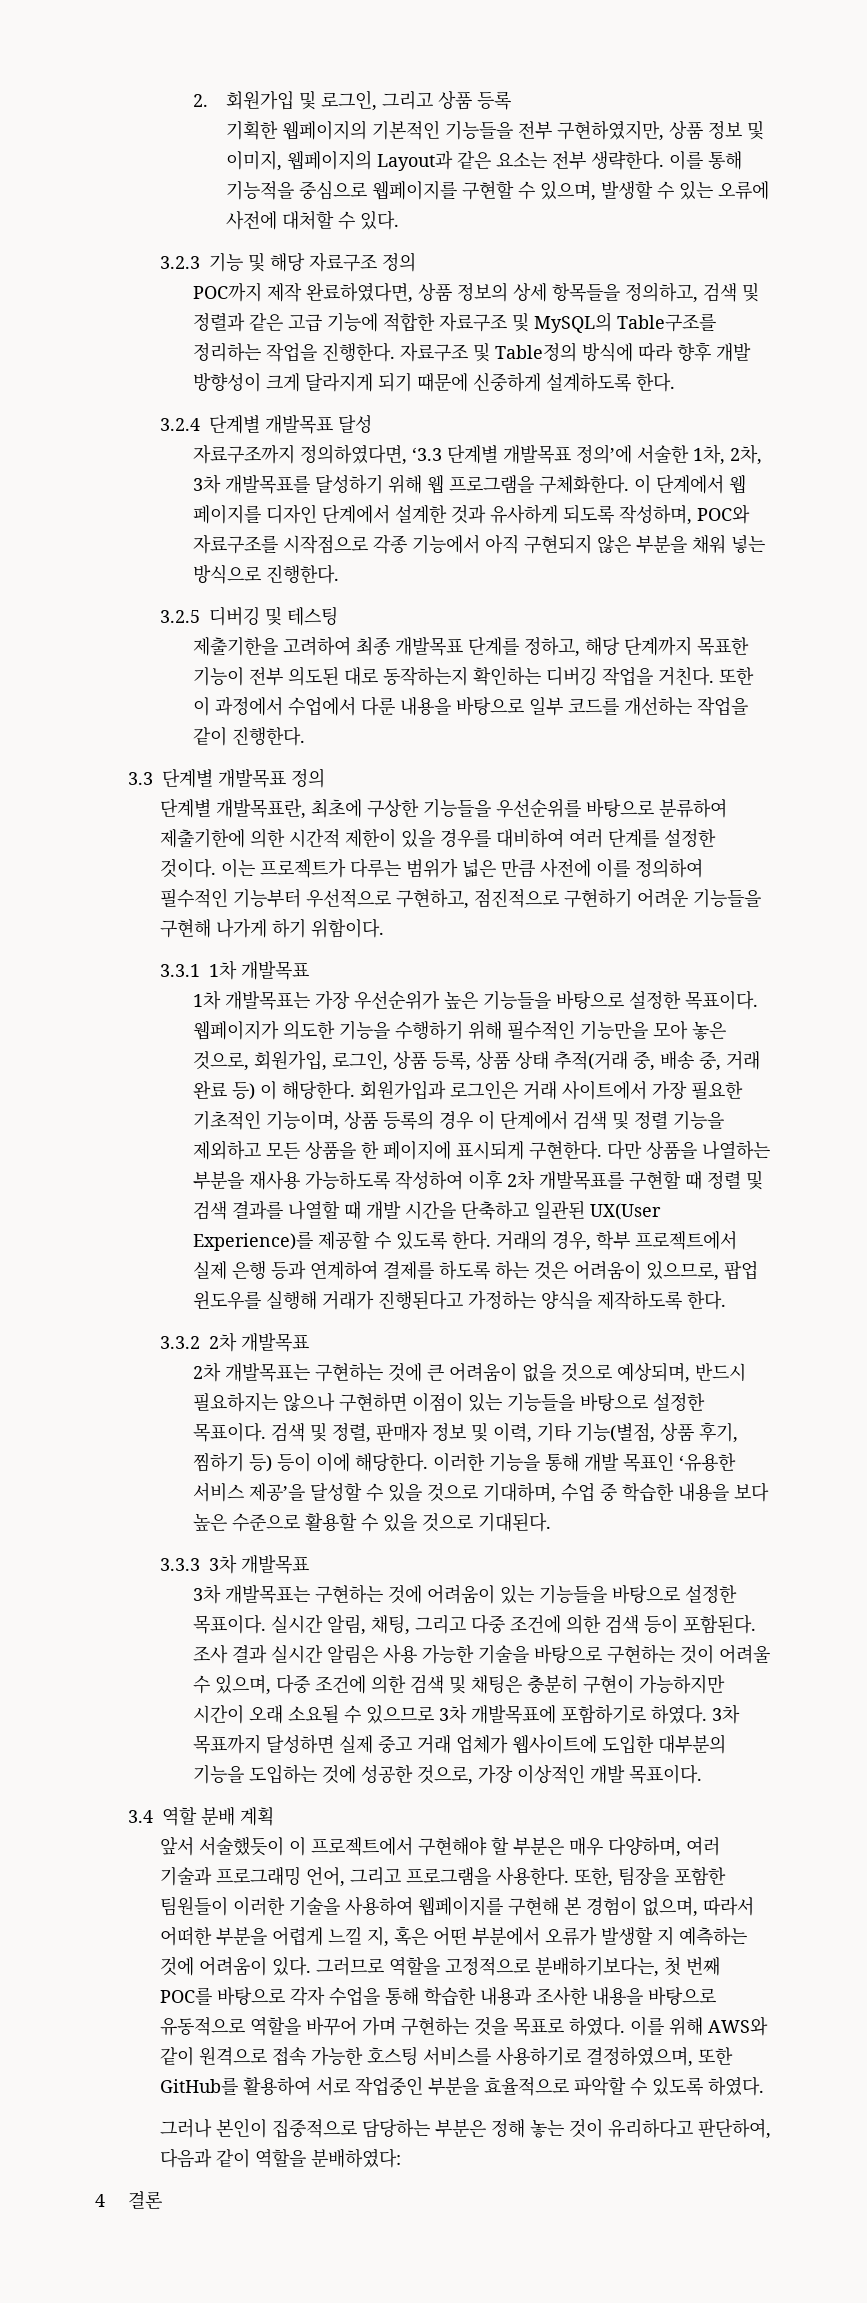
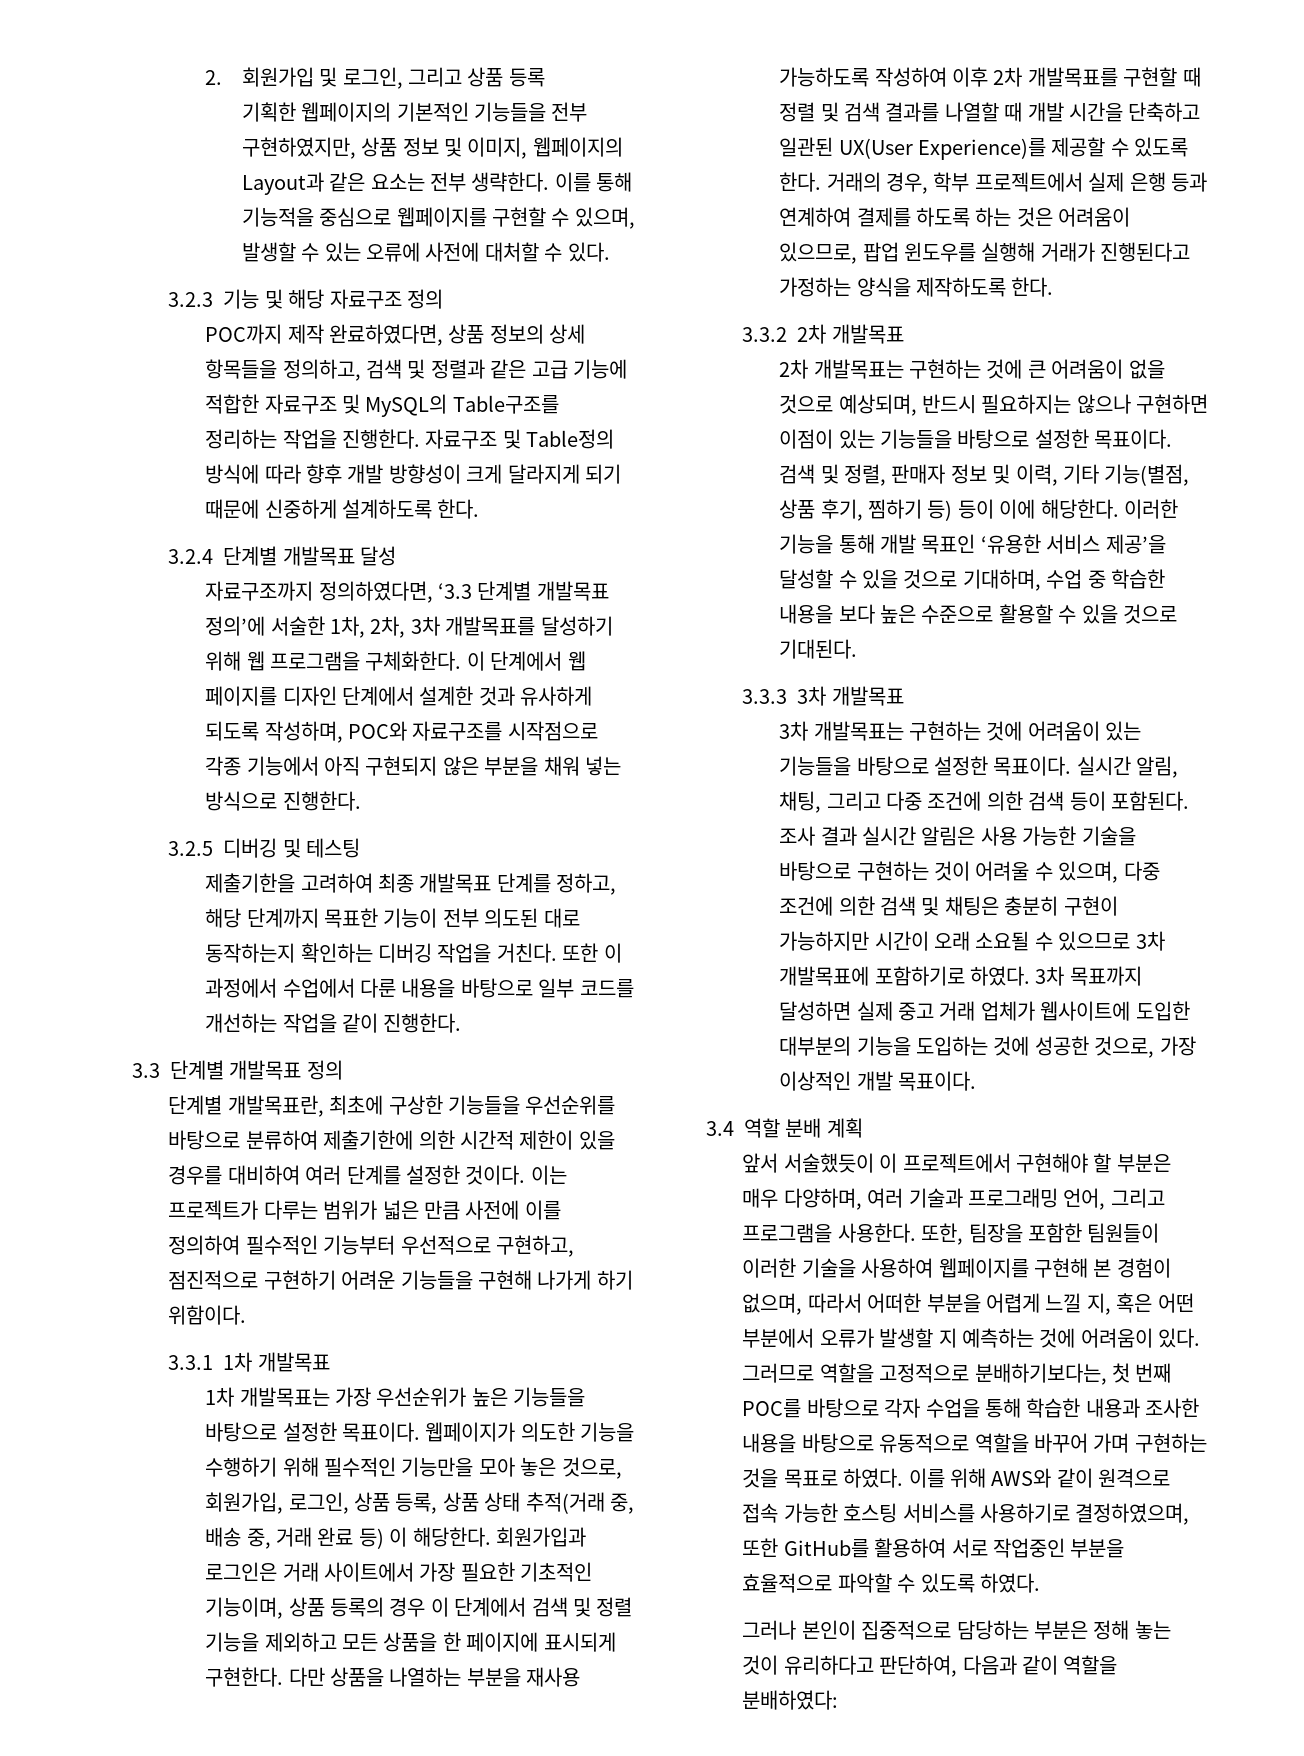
[95,2191,162,2209] // 4 결론 -> (839, 1700) none

